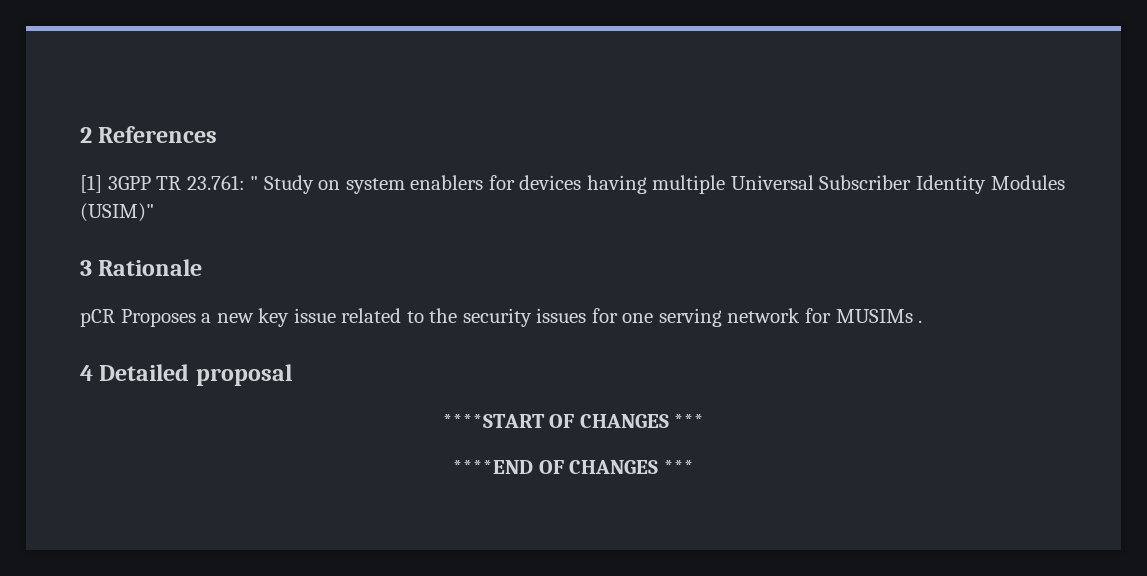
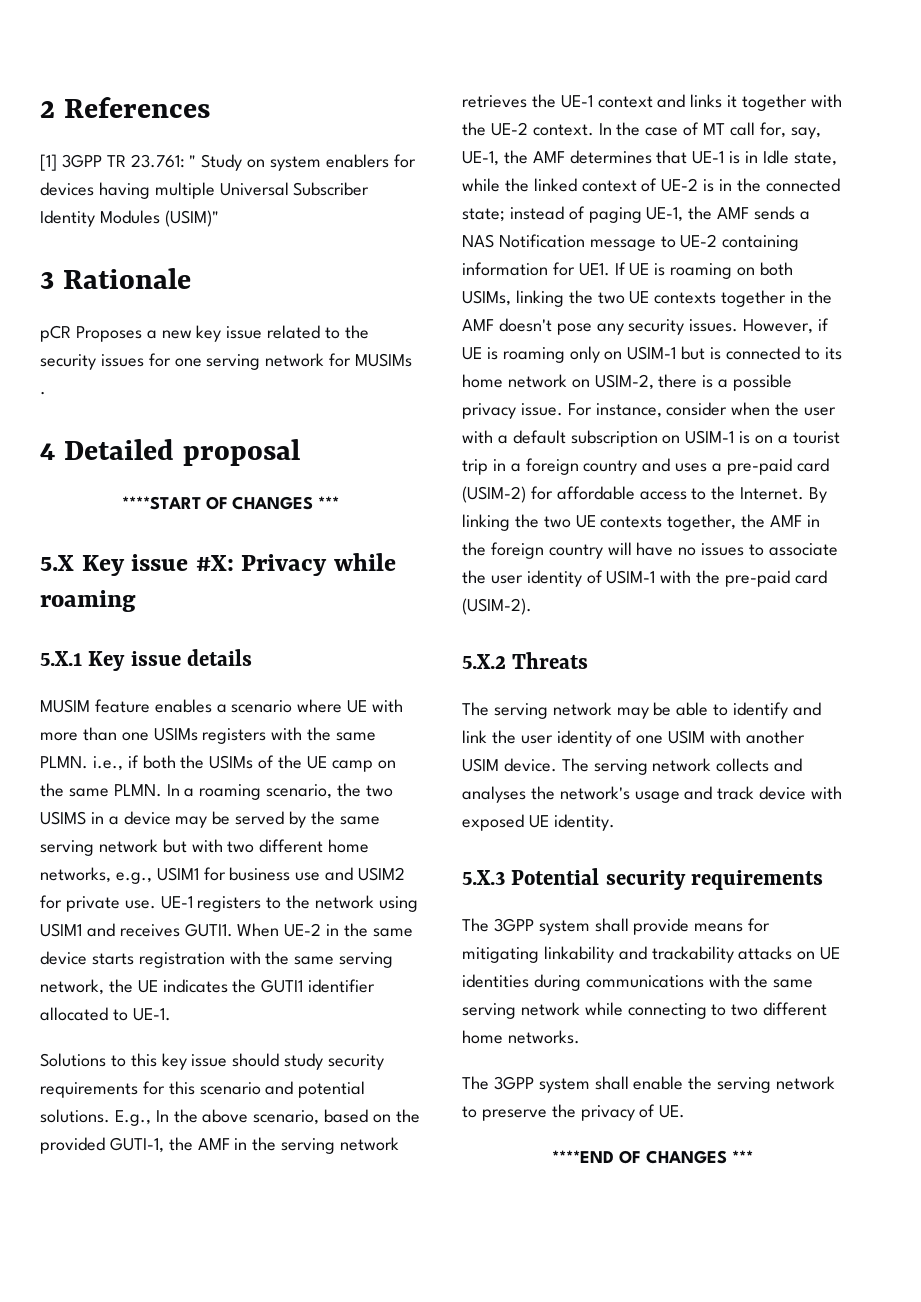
(705, 421) none -> [40,553,396,576] [40,590,136,612] [40,649,253,671] [40,699,404,713] [40,727,377,744] [40,755,396,772] [40,783,393,800] [40,811,380,828] [40,839,370,856] [40,867,406,884] [40,895,418,912] [40,923,413,937] [40,951,394,968] [40,979,376,995] [40,1007,171,1021] [40,1053,385,1070] [40,1081,366,1098] [40,1109,420,1126] [40,1137,400,1154] [462,94,842,111] [462,122,821,139] [462,150,837,166] [462,178,840,192] [462,206,810,223] [462,234,800,251] [462,262,793,279] [462,290,832,307] [462,318,830,335] [462,346,842,363] [462,374,793,391] [462,402,837,419] [462,430,840,447] [462,458,829,475] [462,486,828,503] [462,514,820,531] [462,542,838,559] [462,570,827,587] [462,598,532,615] [462,652,589,669] [462,702,821,719] [462,730,805,747] [462,758,803,775] [462,786,843,803] [462,814,615,831] [462,868,824,890] [462,918,771,935] [462,946,841,963] [462,974,814,991] [462,1002,828,1019] [462,1030,580,1044] [462,1076,836,1093] [462,1104,686,1121] // 5.X Key issue #X: Privacy while roaming // 5.X.1 Key issue details // MUSIM feature enables a scenario where UE with more than one USIMs registers with the same PLMN. i.e., if both the USIMs of the UE camp on the same PLMN. In a roaming scenario, the two USIMS in a device may be served by the same serving network but with two different home networks, e.g., USIM1 for business use and USIM2 for private use. UE-1 registers to the network using USIM1 and receives GUTI1. When UE-2 in the same device starts registration with the same serving network, the UE indicates the GUTI1 identifier allocated to UE-1. // Solutions to this key issue should study security requirements for this scenario and potential solutions. E.g., In the above scenario, based on the provided GUTI-1, the AMF in the serving network retrieves the UE-1 context and links it together with the UE-2 context. In the case of MT call for, say, UE-1, the AMF determines that UE-1 is in Idle state, while the linked context of UE-2 is in the connected state; instead of paging UE-1, the AMF sends a NAS Notification message to UE-2 containing information for UE1. If UE is roaming on both USIMs, linking the two UE contexts together in the AMF doesn't pose any security issues. However, if UE is roaming only on USIM-1 but is connected to its home network on USIM-2, there is a possible privacy issue. For instance, consider when the user with a default subscription on USIM-1 is on a tourist trip in a foreign country and uses a pre-paid card (USIM-2) for affordable access to the Internet. By linking the two UE contexts together, the AMF in the foreign country will have no issues to associate the user identity of USIM-1 with the pre-paid card (USIM-2). // 5.X.2 Threats // The serving network may be able to identify and link the user identity of one USIM with another USIM device. The serving network collects and analyses the network's usage and track device with exposed UE identity. // 5.X.3 Potential security requirements // The 3GPP system shall provide means for mitigating linkability and trackability attacks on UE identities during communications with the same serving network while connecting to two different home networks. // The 3GPP system shall enable the serving network to preserve the privacy of UE.

